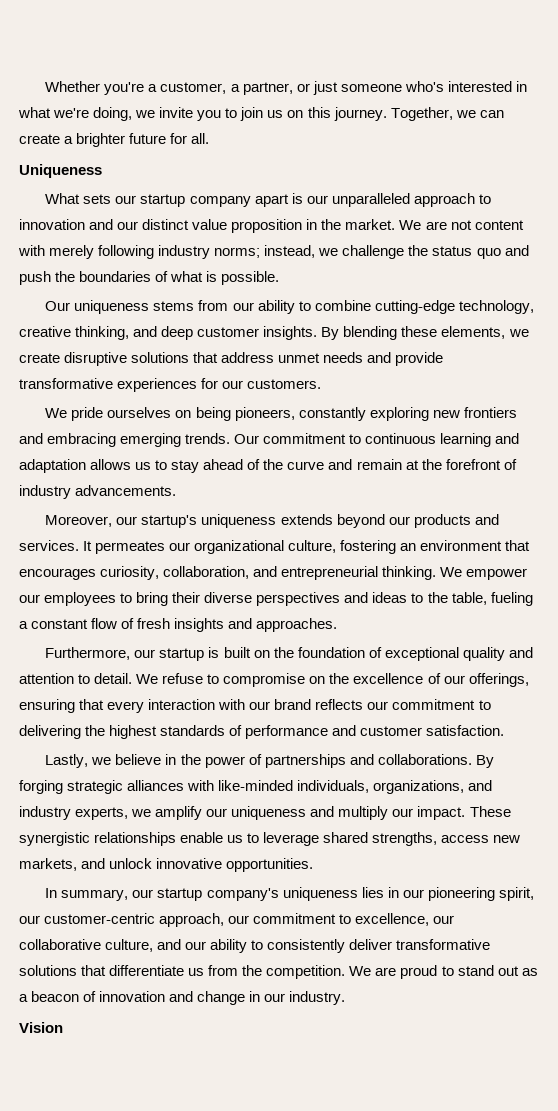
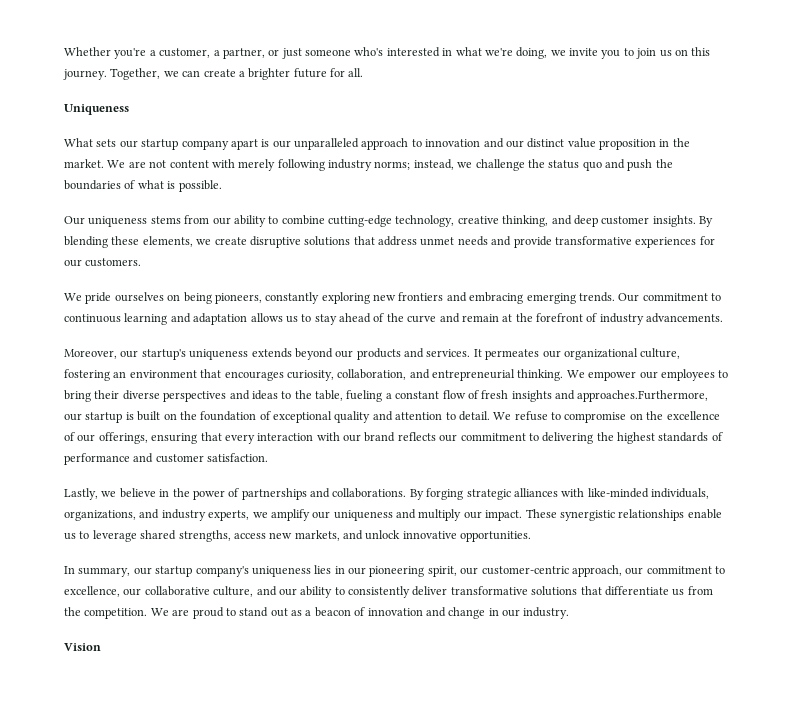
[256,618,338,632] [45,647,131,660] approaches. // Furthermore, -> [577,390,709,402] approaches.Furthermore,

